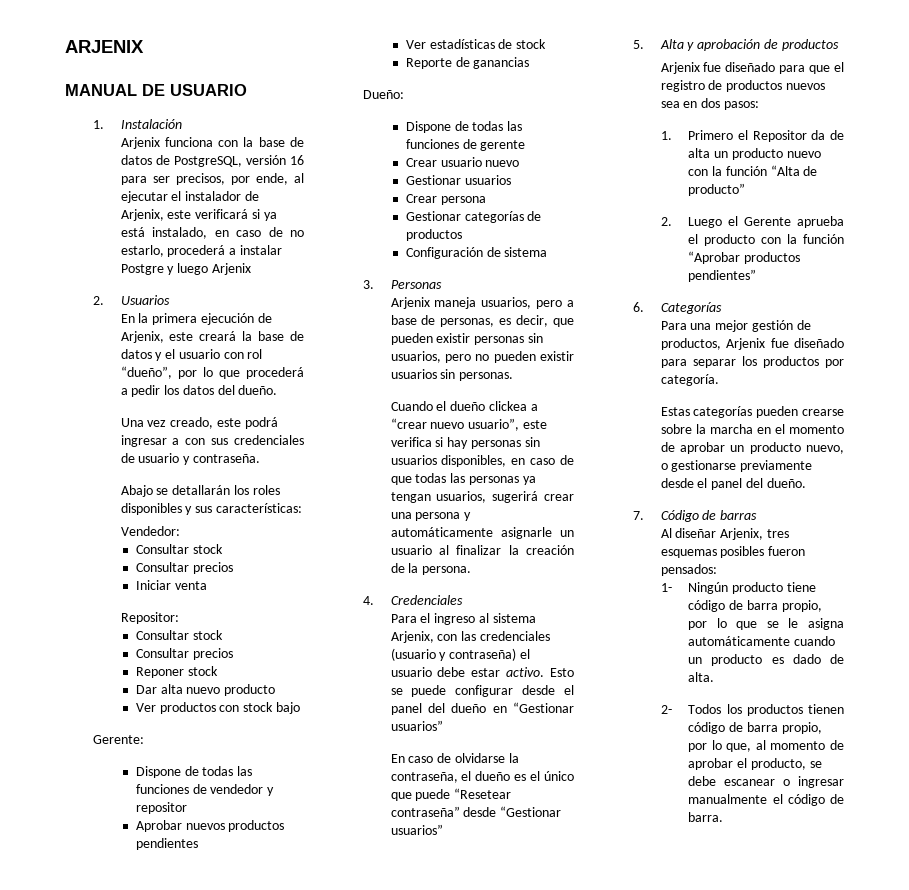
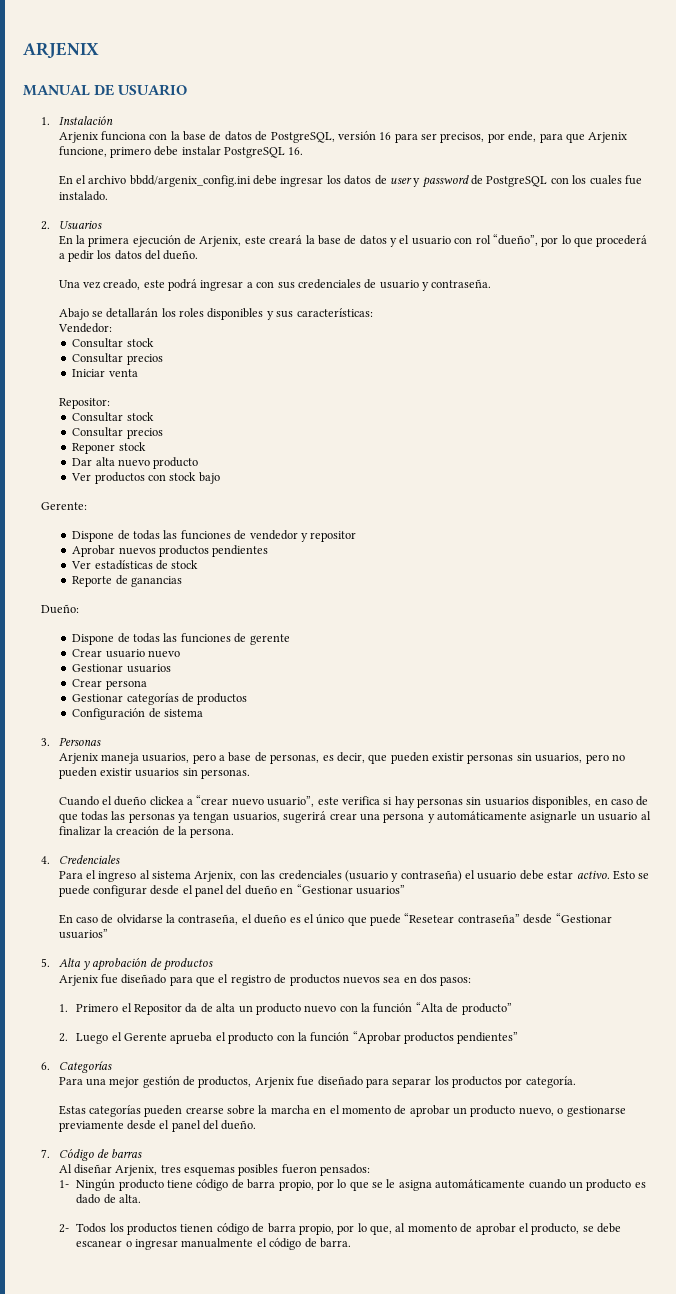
[294,173,304,183] [120,191,259,203] [120,209,277,221] [120,227,304,239] [120,245,282,257] [120,263,251,275] al ejecutar el instalador de Arjenix, este verificará si ya está instalado, en caso de no estarlo, procederá a instalar Postgre y luego Arjenix -> [539,132,628,143] [58,146,304,158] [58,175,642,188] [58,191,108,201] para que Arjenix funcione, primero debe instalar PostgreSQL 16. // En el archivo bbdd/argenix_config.ini debe ingresar los datos de user y password de PostgreSQL con los cuales fue instalado.

